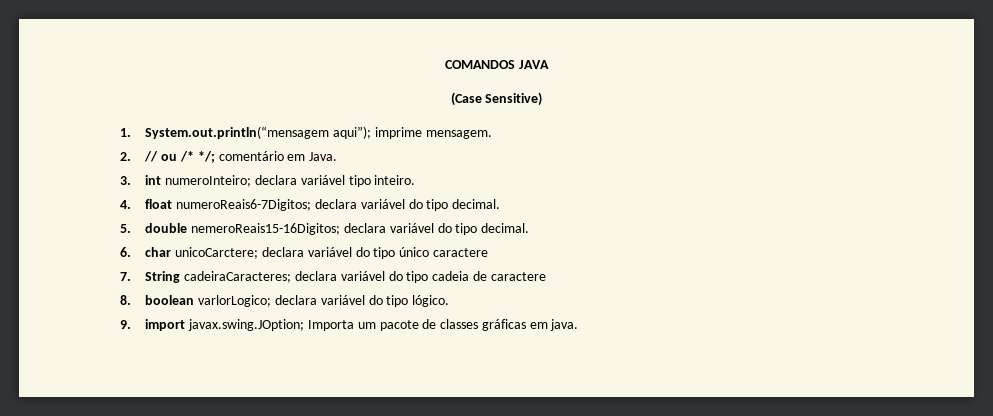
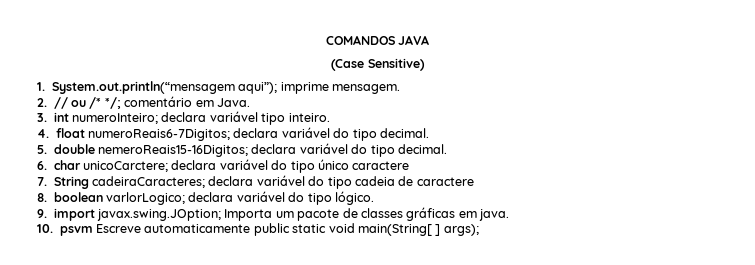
(579, 325) none -> [37,223,479,236] // 10. psvm Escreve automaticamente public static void main(String[ ] args);

